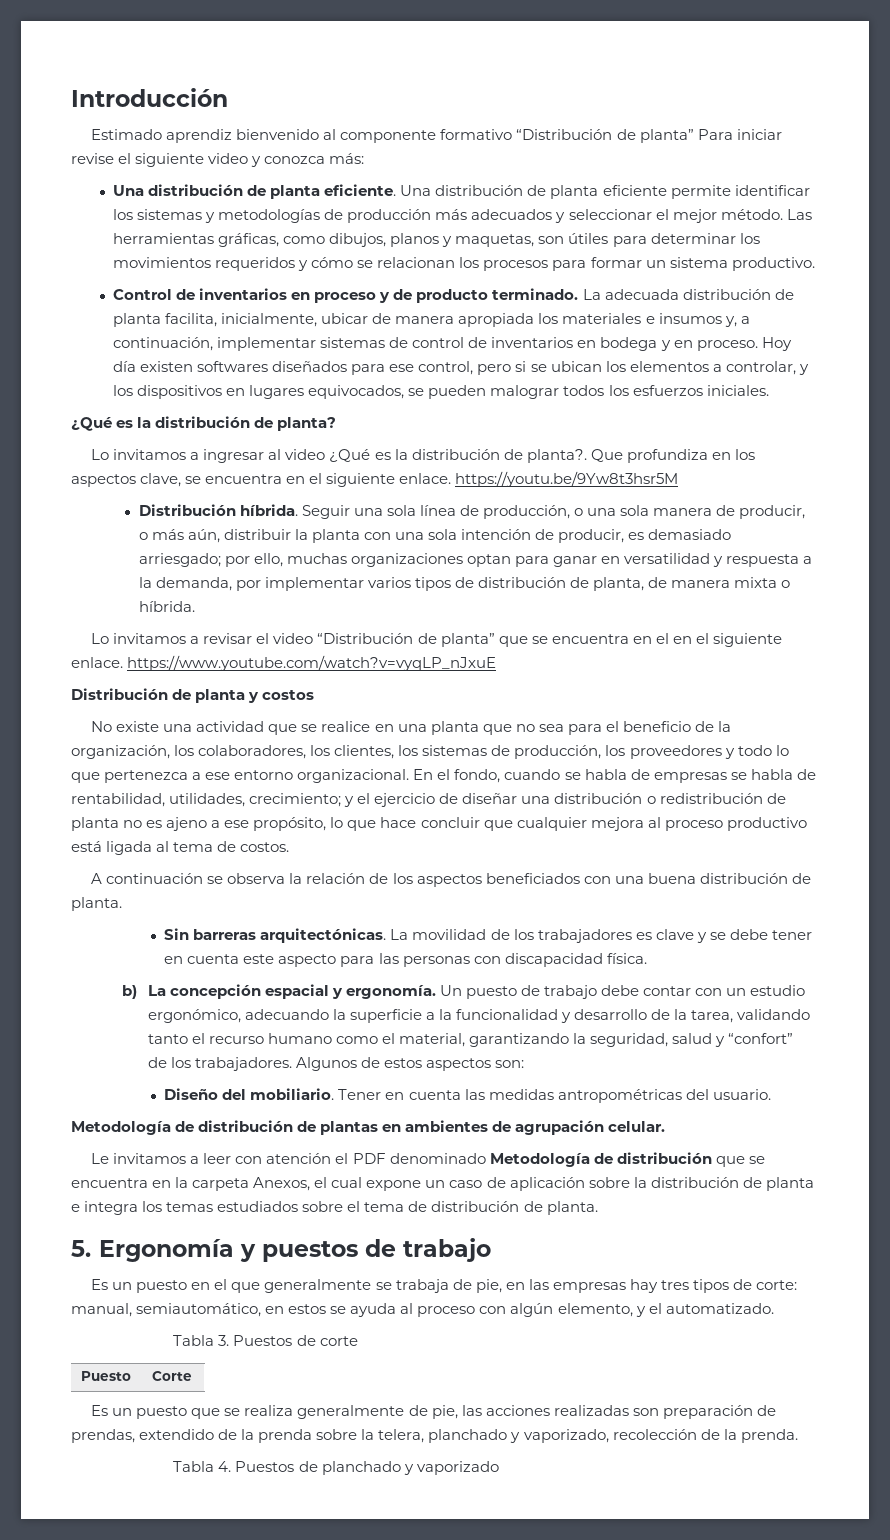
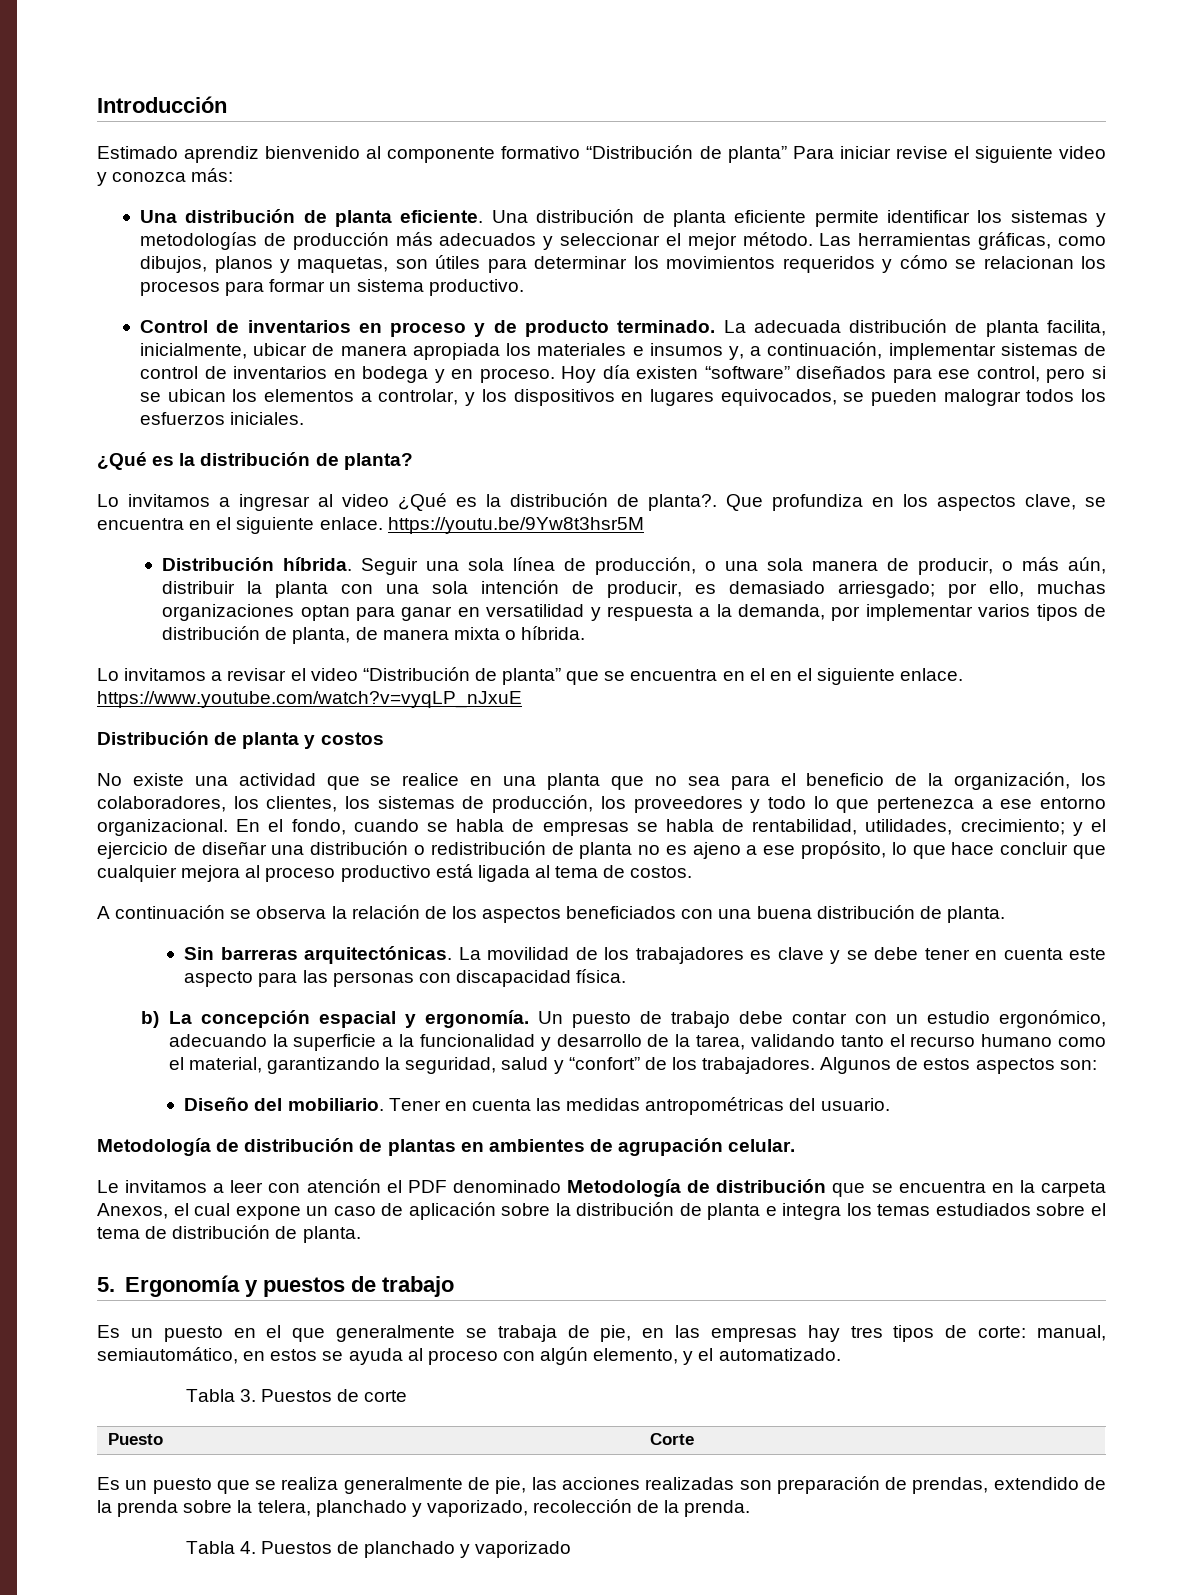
[197,361,269,372] softwares -> [704,366,790,379] “software”

